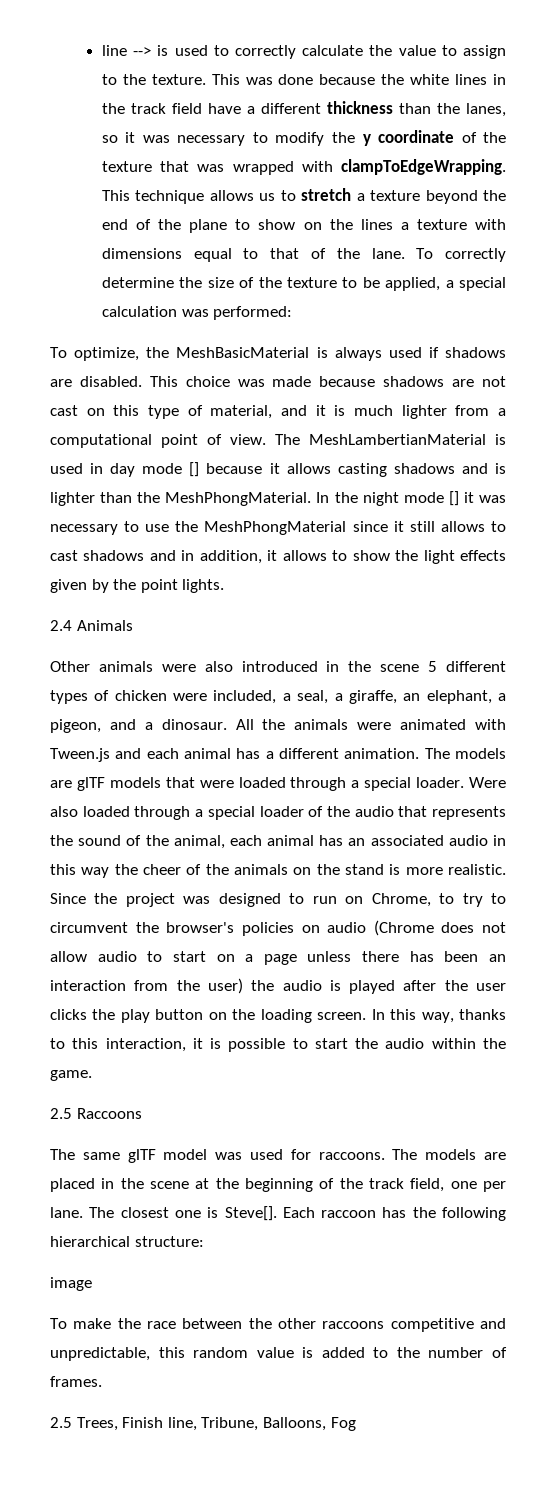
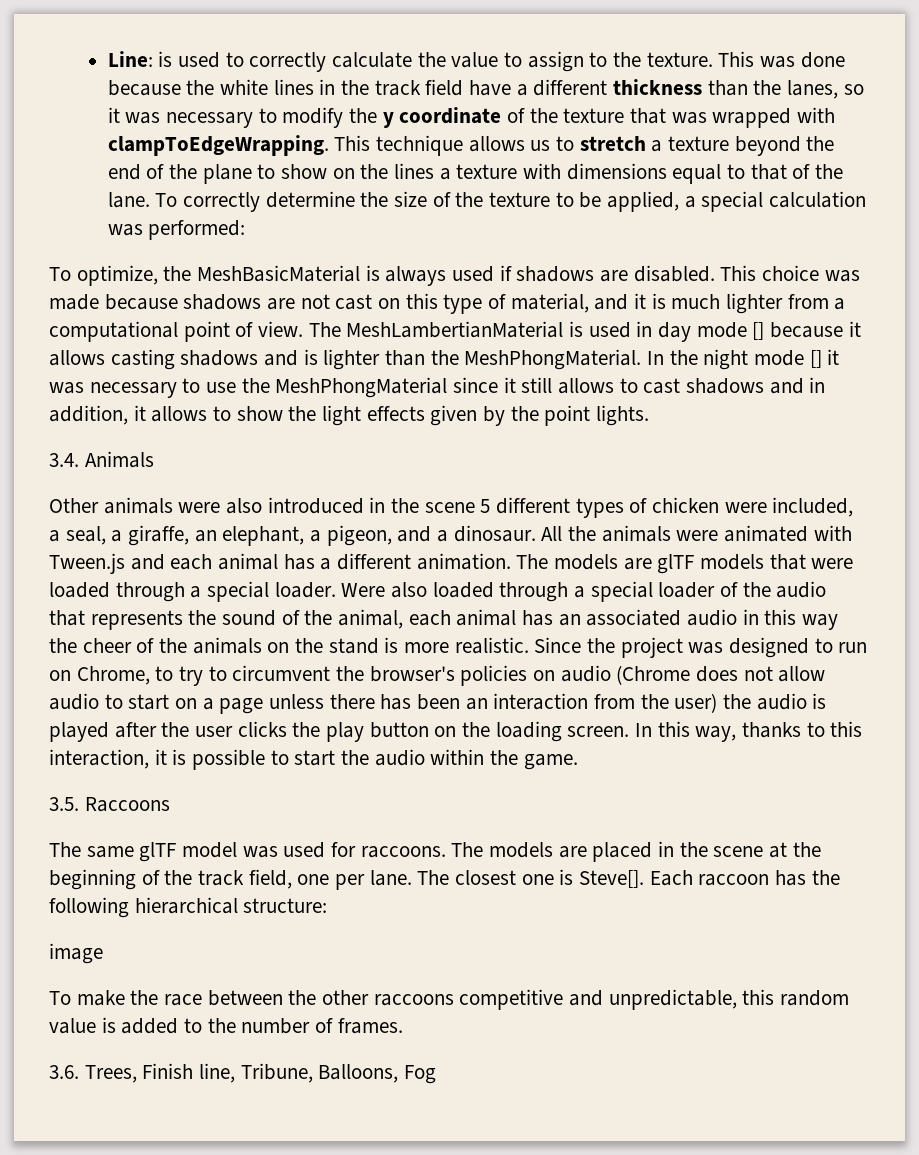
[101,45,152,56] line --> -> [107,51,153,67] Line:
[50,620,72,631] 2.4 -> [49,453,79,467] 3.4.
[50,1108,72,1119] 2.5 -> [49,797,79,811] 3.5.
[50,1417,72,1428] 2.5 -> [49,1065,79,1079] 3.6.

